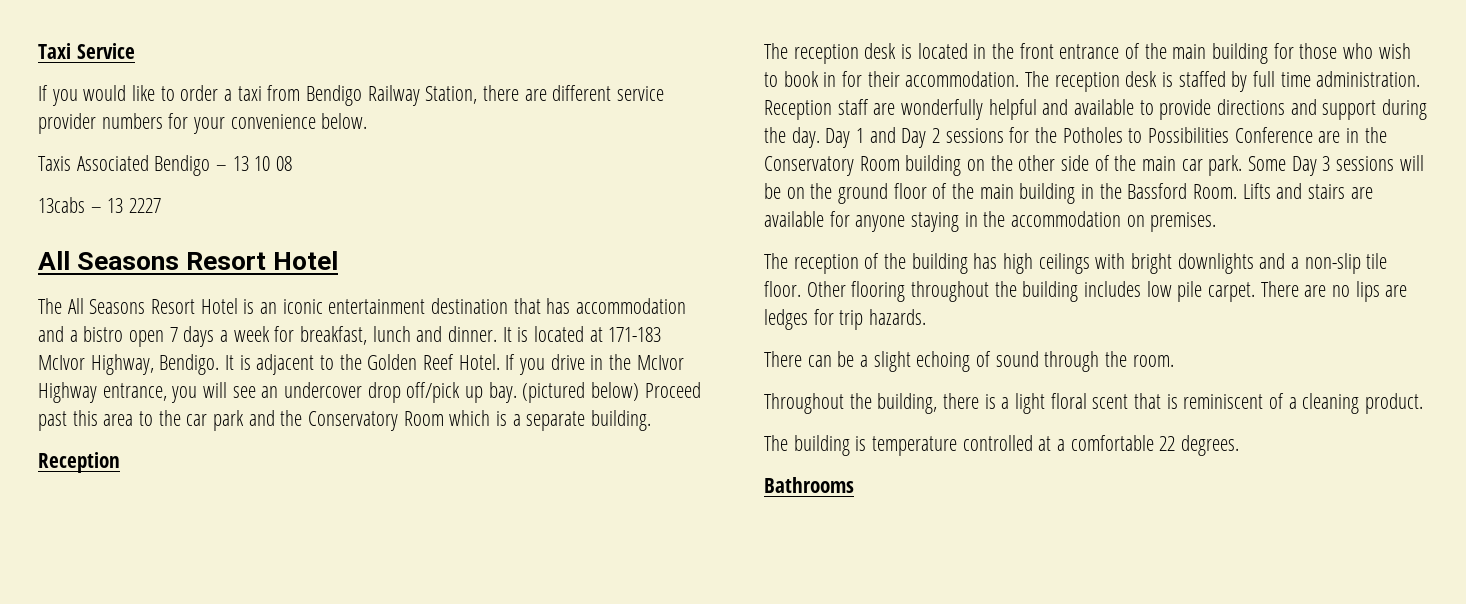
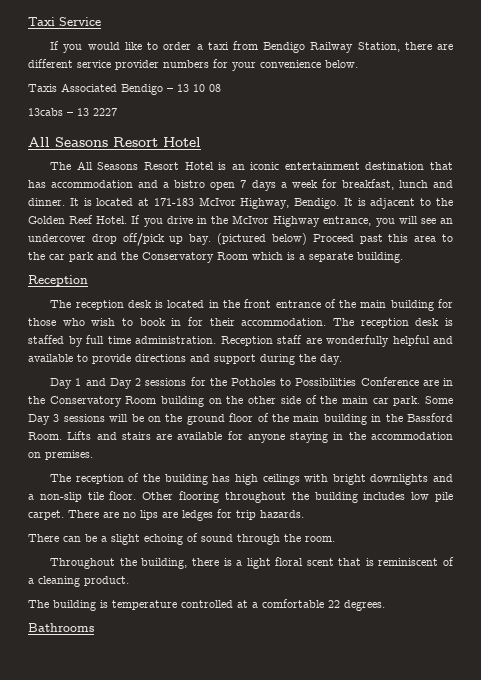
(820, 137) none -> (342, 359) //

